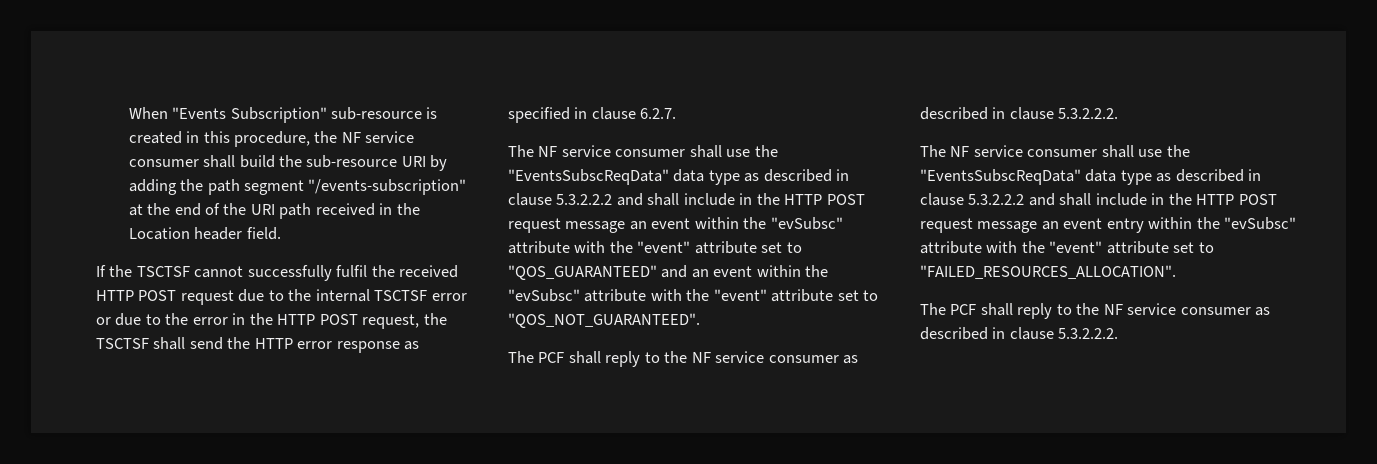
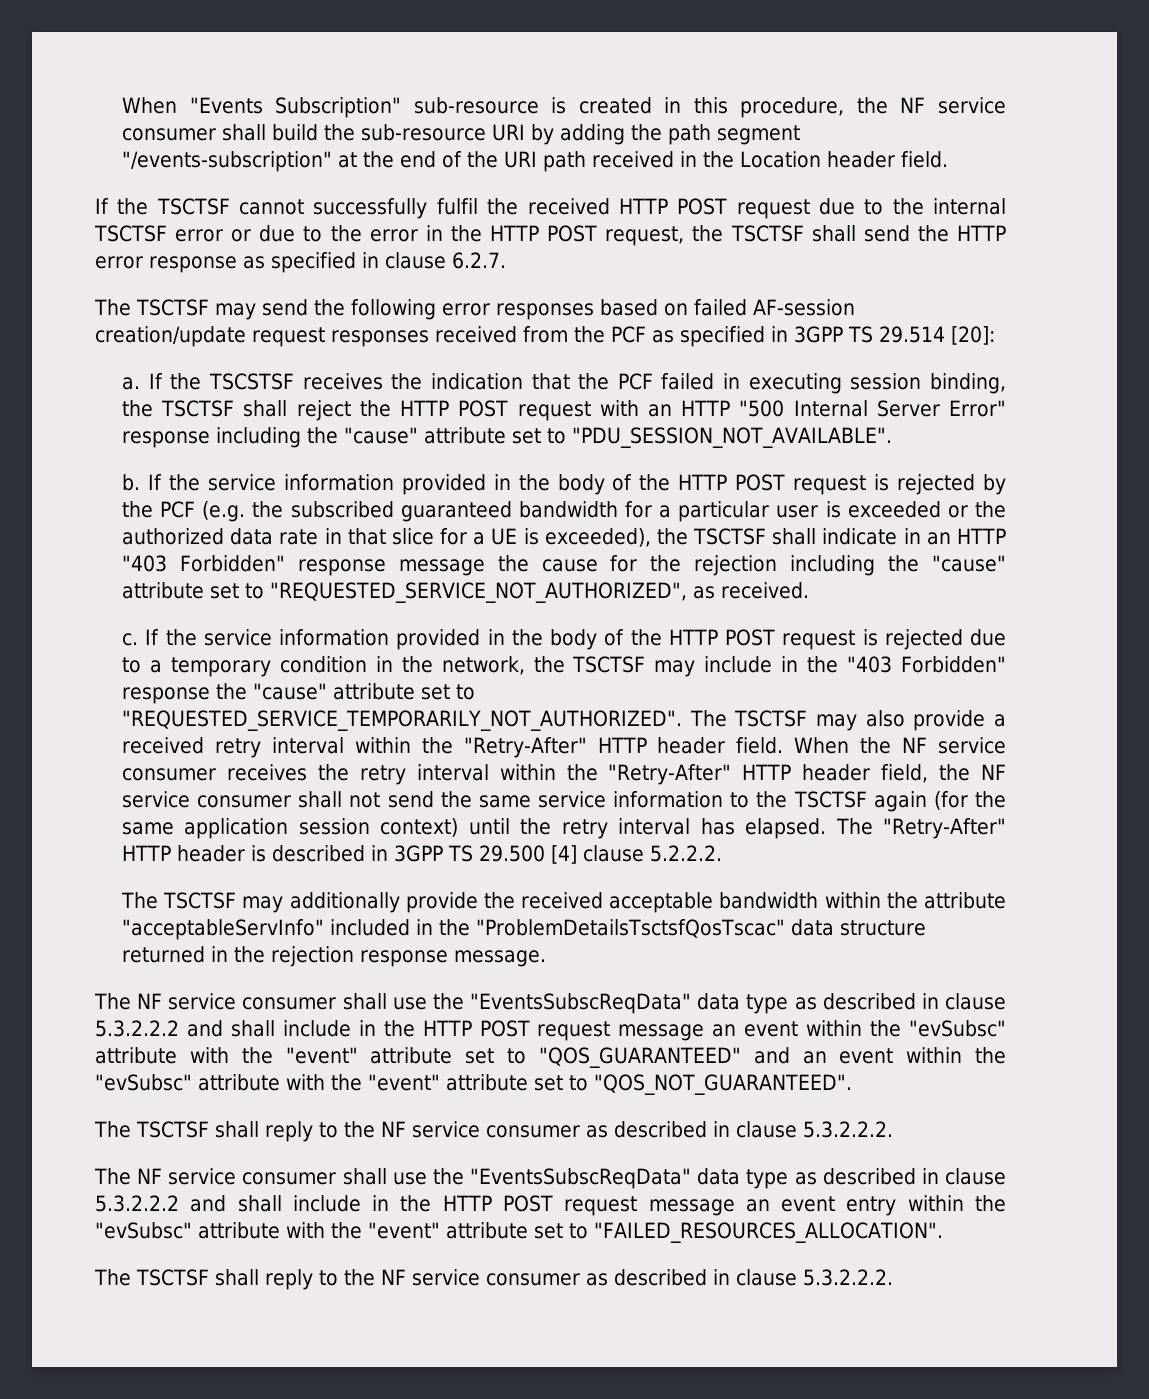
(677, 113) none -> [94,299,855,320] [95,326,995,347] [122,373,1006,394] [122,400,1006,421] [122,427,893,448] [122,474,1006,495] [122,501,1007,522] [122,528,1007,547] [122,555,1006,576] [122,582,810,603] [122,629,1006,650] [122,656,1007,677] [122,683,476,704] [122,710,1006,731] [122,737,1006,758] [122,764,1006,785] [122,791,1007,812] [122,818,1007,839] [122,845,723,864] [121,892,1007,913] [122,919,926,940] [122,946,547,967] // The TSCTSF may send the following error responses based on failed AF-session creation/update request responses received from the PCF as specified in 3GPP TS 29.514 [20]: // a. If the TSCSTSF receives the indication that the PCF failed in executing session binding, the TSCTSF shall reject the HTTP POST request with an HTTP "500 Internal Server Error" response including the "cause" attribute set to "PDU_SESSION_NOT_AVAILABLE". // b. If the service information provided in the body of the HTTP POST request is rejected by the PCF (e.g. the subscribed guaranteed bandwidth for a particular user is exceeded or the authorized data rate in that slice for a UE is exceeded), the TSCTSF shall indicate in an HTTP "403 Forbidden" response message the cause for the rejection including the "cause" attribute set to "REQUESTED_SERVICE_NOT_AUTHORIZED", as received. // c. If the service information provided in the body of the HTTP POST request is rejected due to a temporary condition in the network, the TSCTSF may include in the "403 Forbidden" response the "cause" attribute set to "REQUESTED_SERVICE_TEMPORARILY_NOT_AUTHORIZED". The TSCTSF may also provide a received retry interval within the "Retry-After" HTTP header field. When the NF service consumer receives the retry interval within the "Retry-After" HTTP header field, the NF service consumer shall not send the same service information to the TSCTSF again (for the same application session context) until the retry interval has elapsed. The "Retry-After" HTTP header is described in 3GPP TS 29.500 [4] clause 5.2.2.2. // The TSCTSF may additionally provide the received acceptable bandwidth within the attribute "acceptableServInfo" included in the "ProblemDetailsTsctsfQosTscac" data structure returned in the rejection response message.
[538,352,565,363] PCF -> [136,1121,209,1138] TSCTSF
[950,304,977,315] PCF -> [136,1269,209,1286] TSCTSF

